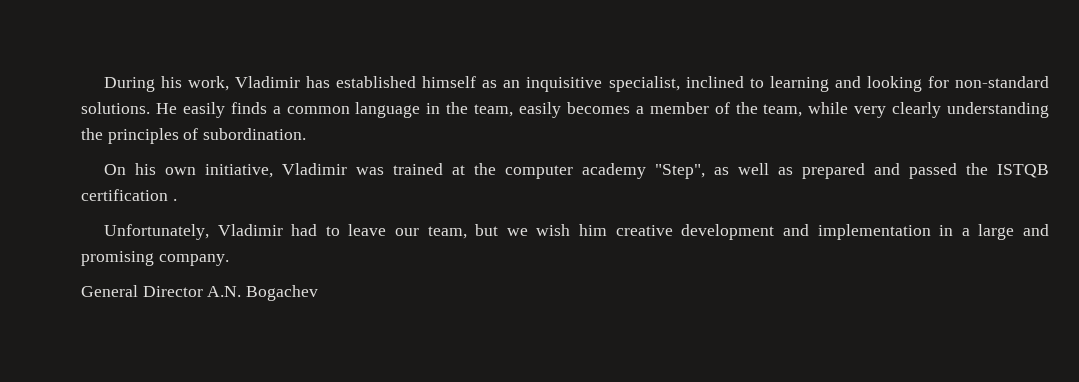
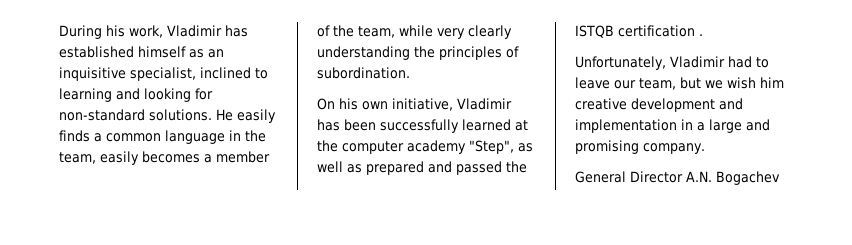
[355,163,443,175] was trained -> [317,119,511,133] has been successfully learned

